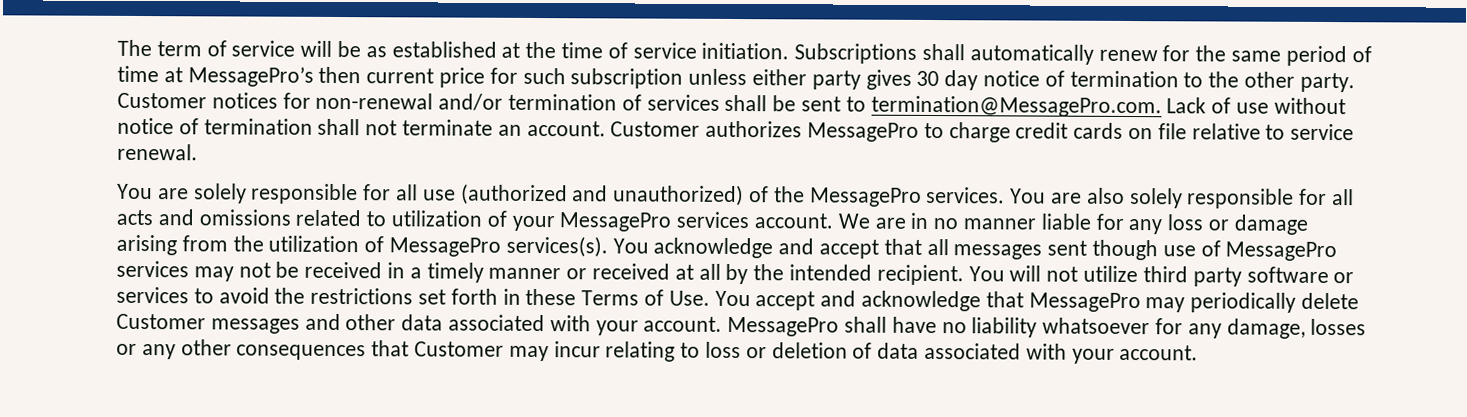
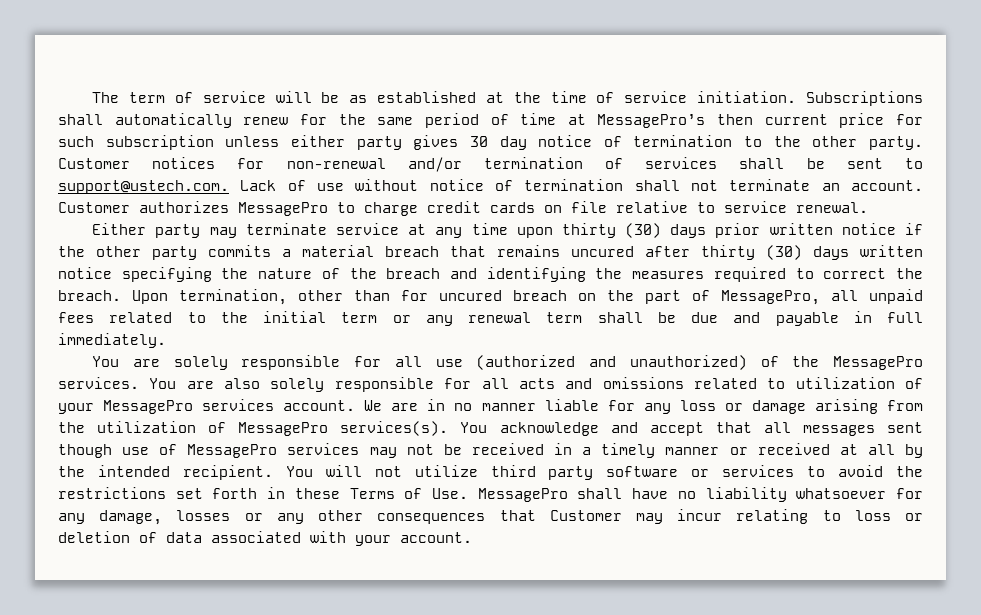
[870,95,1162,118] termination@MessagePro.com. -> [58,180,229,194] support@ustech.com.
(198, 152) none -> [92,223,924,238] [58,245,923,260] [58,267,923,282] [58,289,923,305] [58,311,923,326] [58,333,166,348] // Either party may terminate service at any time upon thirty (30) days prior written notice if the other party commits a material breach that remains uncured after thirty (30) days written notice specifying the nature of the breach and identifying the measures required to correct the breach. Upon termination, other than for uncured breach on the part of MessagePro, all unpaid fees related to the initial term or any renewal term shall be due and payable in full immediately.
[714,290,1360,313] [116,313,723,336] You accept and acknowledge that MessagePro may periodically delete Customer messages and other data associated with your account. -> (469, 493) none

